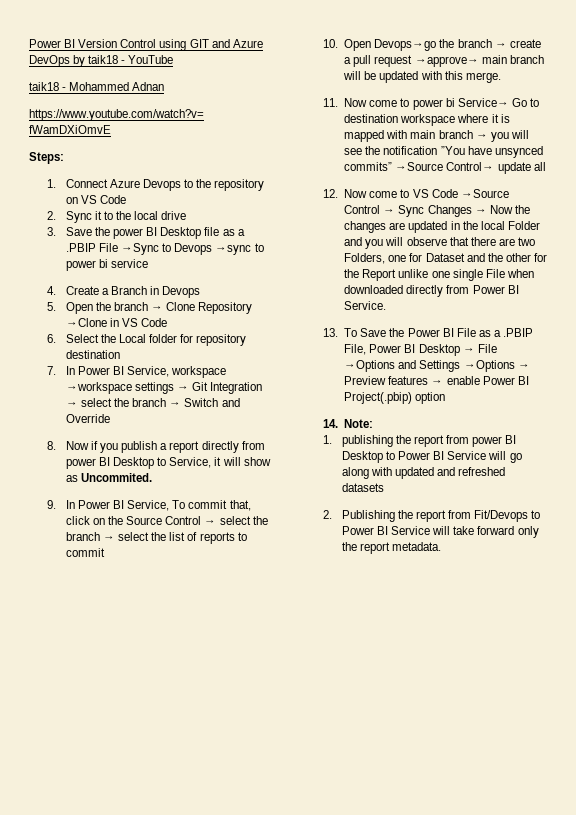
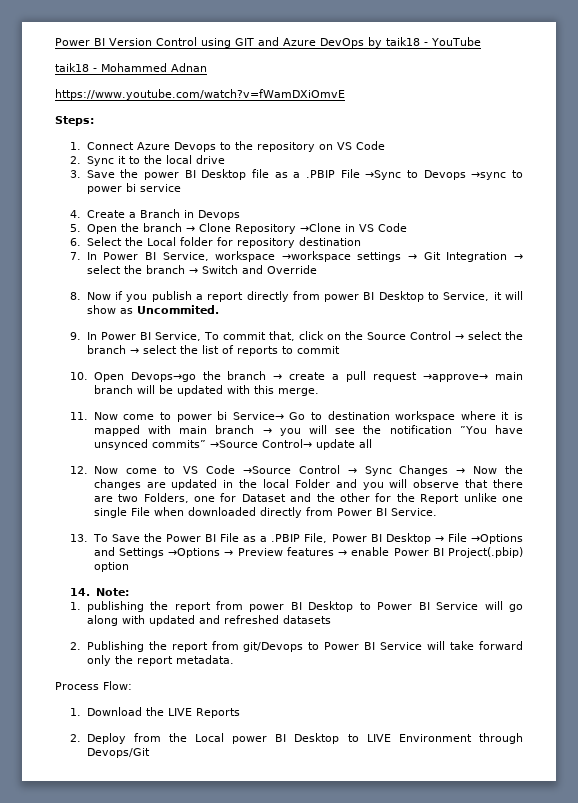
[474,510,529,522] Fit/Devops -> [243,642,304,652] git/Devops
(442, 546) none -> [55,681,132,690] [70,707,240,718] [70,733,523,744] [86,748,150,758] // Process Flow: // 1. Download the LIVE Reports // 2. Deploy from the Local power BI Desktop to LIVE Environment through Devops/Git

